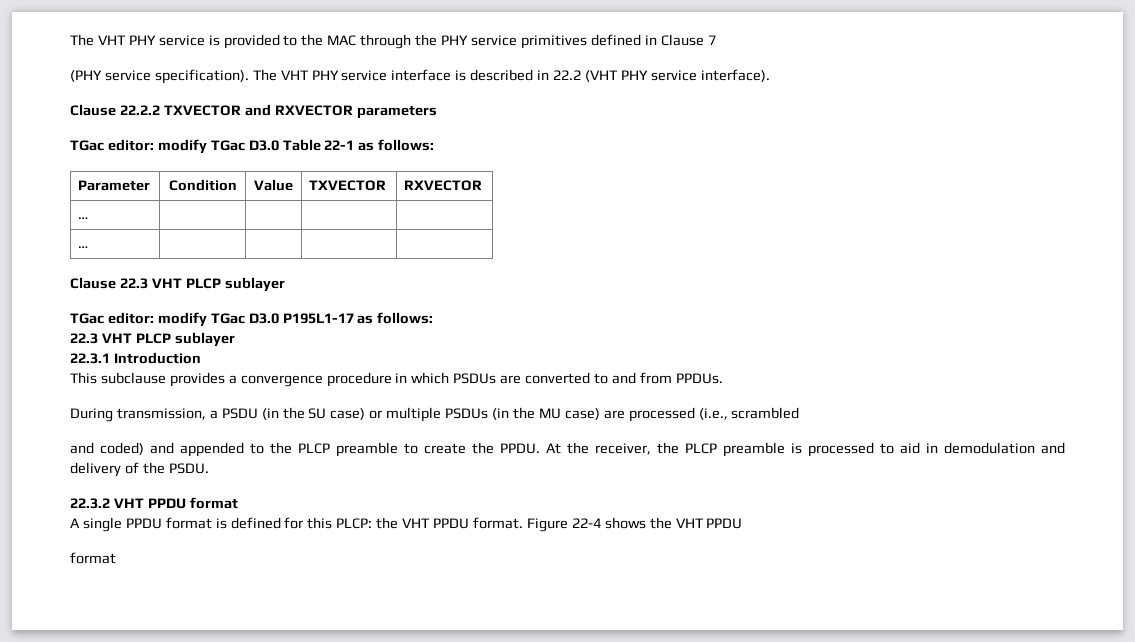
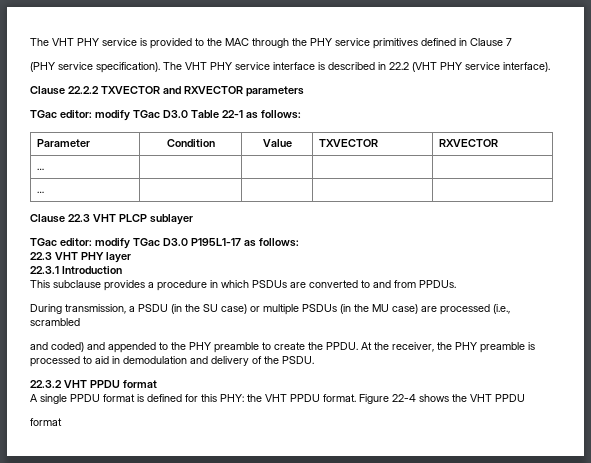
[135,332,235,347] PLCP sublayer -> [81,252,131,263] PHY layer
[240,375,323,387] convergence -> (154, 285) none
[298,443,330,454] PLCP -> [189,342,211,350] PHY
[685,443,717,454] PLCP -> [455,342,477,350] PHY
[336,518,373,529] PLCP: -> [220,394,244,402] PHY:

